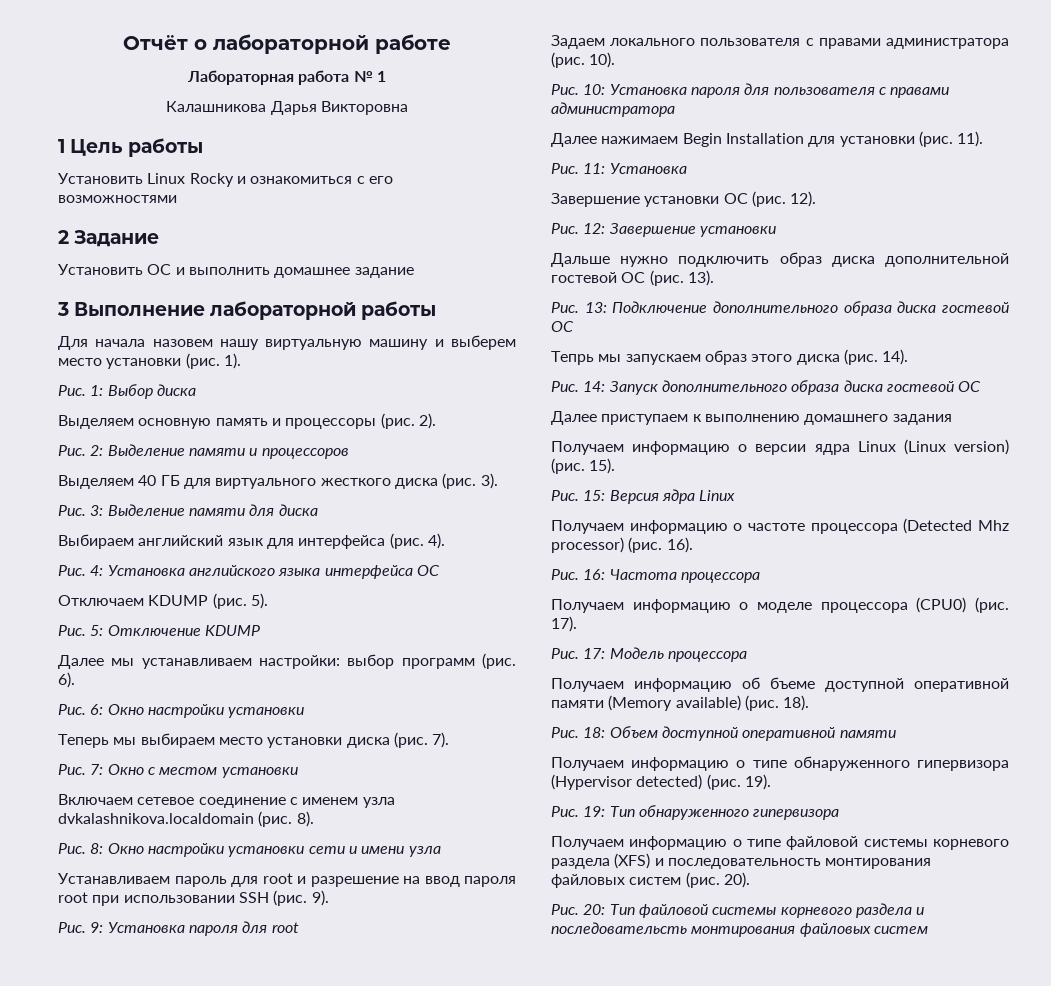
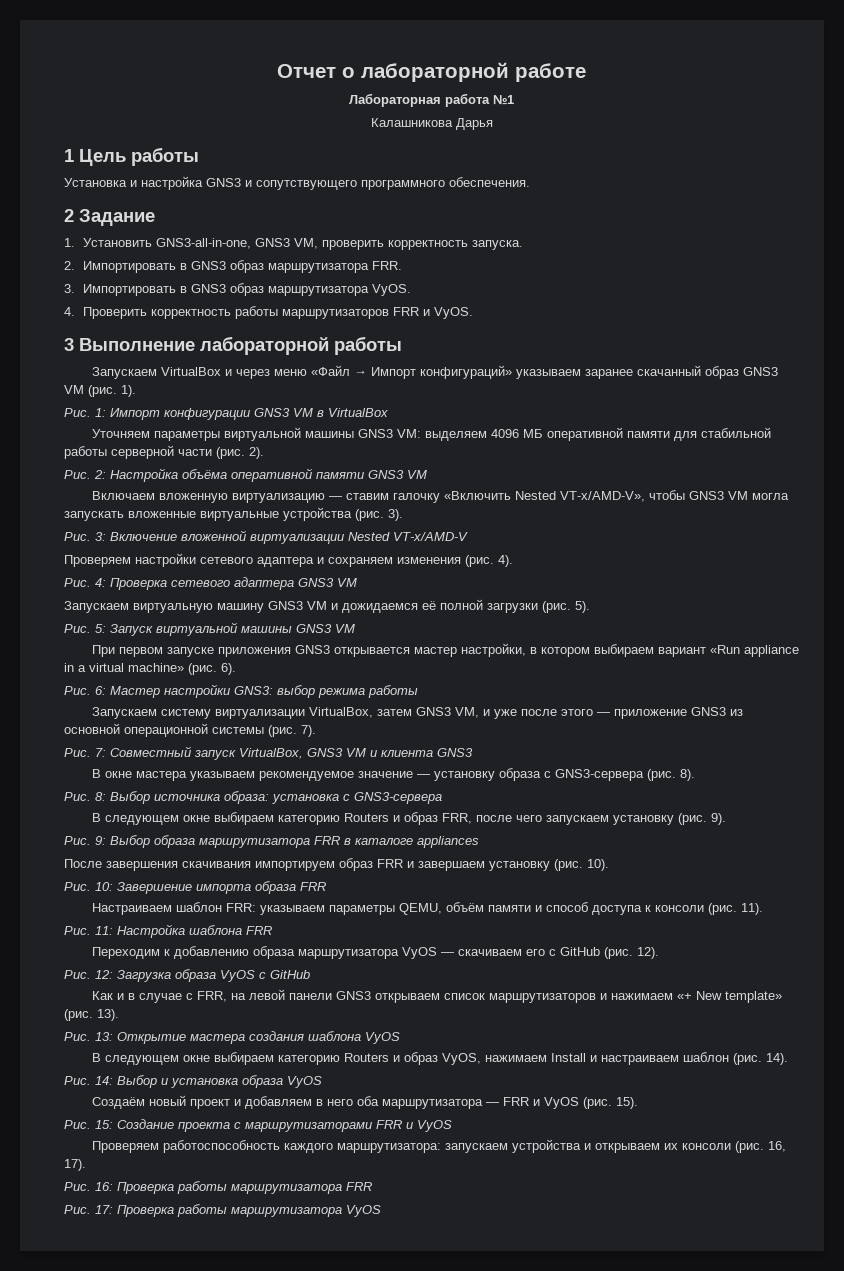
[123,35,188,50] Отчёт -> [277,64,336,78] Отчет
[353,71,386,82] № 1 -> [493,95,514,105] №1
[320,101,408,115] Викторовна -> (493, 124) none
[58,173,393,187] [58,195,177,203] [58,230,160,247] [58,264,414,278] [57,301,437,320] [58,335,516,350] [58,353,241,369] [58,384,196,399] [58,413,436,429] [58,444,349,459] [58,473,498,489] [58,504,318,516] [58,533,445,549] [58,565,440,579] [58,593,268,609] [58,625,260,636] [58,653,516,669] [58,672,75,688] [58,704,305,718] [58,732,450,748] [58,764,298,778] [58,794,395,808] [58,811,314,827] [58,843,441,857] [58,873,516,887] [58,890,329,906] [58,921,299,936] [551,35,1009,49] [551,52,616,68] [551,83,950,98] [551,102,675,117] [551,131,984,147] [551,163,687,174] [551,191,817,207] [551,223,776,237] [551,252,1009,267] [551,270,714,286] [551,301,1009,316] [551,321,574,332] [551,349,909,365] [551,380,982,395] [551,411,952,425] [551,439,1009,455] [551,458,616,474] [551,489,736,504] [551,518,1010,534] [551,537,693,553] [551,569,760,583] [551,597,1010,613] [551,616,577,632] [551,647,747,662] [551,677,1009,692] [551,695,810,711] [551,726,896,741] [551,756,1009,771] [551,774,771,790] [551,805,840,820] [551,836,1009,850] [551,853,932,869] [551,872,750,888] [551,903,925,918] [551,922,928,937] Установить Linux Rocky и ознакомиться с его возможностями // 2 Задание // Установить ОС и выполнить домашнее задание // 3 Выполнение лабораторной работы // Для начала назовем нашу виртуальную машину и выберем место установки (рис. 1). // Рис. 1: Выбор диска // Выделяем основную память и процессоры (рис. 2). // Рис. 2: Выделение памяти и процессоров // Выделяем 40 ГБ для виртуального жесткого диска (рис. 3). // Рис. 3: Выделение памяти для диска // Выбираем английский язык для интерфейса (рис. 4). // Рис. 4: Установка английского языка интерфейса ОС // Отключаем KDUMP (рис. 5). // Рис. 5: Отключение KDUMP // Далее мы устанавливаем настройки: выбор программ (рис. 6). // Рис. 6: Окно настройки установки // Теперь мы выбираем место установки диска (рис. 7). // Рис. 7: Окно с местом установки // Включаем сетевое соединение с именем узла dvkalashnikova.localdomain (рис. 8). // Рис. 8: Окно настройки установки сети и имени узла // Устанавливаем пароль для root и разрешение на ввод пароля root при использовании SSH (рис. 9). // Рис. 9: Установка пароля для root // Задаем локального пользователя с правами администратора (рис. 10). // Рис. 10: Установка пароля для пользователя с правами администратора // Далее нажимаем Begin Installation для установки (рис. 11). // Рис. 11: Установка // Завершение установки ОС (рис. 12). // Рис. 12: Завершение установки // Дальше нужно подключить образ диска дополнительной гостевой ОС (рис. 13). // Рис. 13: Подключение дополнительного образа диска гостевой ОС // Тепрь мы запускаем образ этого диска (рис. 14). // Рис. 14: Запуск дополнительного образа диска гостевой ОС // Далее приступаем к выполнению домашнего задания // Получаем информацию о версии ядра Linux (Linux version) (рис. 15). // Рис. 15: Версия ядра Linux // Получаем информацию о частоте процессора (Detected Mhz processor) (рис. 16). // Рис. 16: Частота процессора // Получаем информацию о моделе процессора (CPU0) (рис. 17). // Рис. 17: Модель процессора // Получаем информацию об бъеме доступной оперативной памяти (Memory available) (рис. 18). // Рис. 18: Объем доступной оперативной памяти // Получаем информацию о типе обнаруженного гипервизора (Hypervisor detected) (рис. 19). // Рис. 19: Тип обнаруженного гипервизора // Получаем информацию о типе файловой системы корневого раздела (XFS) и последовательность монтирования файловых систем (рис. 20). // Рис. 20: Тип файловой системы корневого раздела и последовательсть монтирования файловых систем -> [64,176,530,190] [64,209,155,226] [64,238,523,250] [64,260,402,273] [64,283,411,296] [64,306,473,319] [64,336,402,355] [91,365,778,379] [64,385,136,397] [64,408,388,420] [91,427,771,441] [64,445,264,459] [64,468,427,482] [91,490,789,503] [64,507,403,521] [64,530,468,544] [64,553,513,567] [64,577,357,590] [64,599,590,613] [64,622,355,636] [91,643,799,657] [64,663,236,675] [64,684,418,698] [91,707,743,719] [64,723,316,737] [64,746,473,760] [91,768,695,781] [64,791,442,804] [91,812,726,825] [64,835,479,848] [64,858,609,871] [64,881,326,894] [91,902,763,915] [64,924,272,938] [91,946,659,959] [64,969,310,982] [91,989,782,1003] [64,1009,119,1021] [64,1031,400,1044] [91,1052,788,1065] [64,1075,322,1088] [91,1095,638,1109] [64,1119,452,1132] [91,1139,786,1153] [64,1159,86,1171] [64,1181,372,1194] [64,1204,381,1217] Установка и настройка GNS3 и сопутствующего программного обеспечения. // 2 Задание // 1. Установить GNS3-all-in-one, GNS3 VM, проверить корректность запуска. // 2. Импортировать в GNS3 образ маршрутизатора FRR. // 3. Импортировать в GNS3 образ маршрутизатора VyOS. // 4. Проверить корректность работы маршрутизаторов FRR и VyOS. // 3 Выполнение лабораторной работы // Запускаем VirtualBox и через меню «Файл → Импорт конфигураций» указываем заранее скачанный образ GNS3 VM (рис. 1). // Рис. 1: Импорт конфигурации GNS3 VM в VirtualBox // Уточняем параметры виртуальной машины GNS3 VM: выделяем 4096 МБ оперативной памяти для стабильной работы серверной части (рис. 2). // Рис. 2: Настройка объёма оперативной памяти GNS3 VM // Включаем вложенную виртуализацию — ставим галочку «Включить Nested VT-x/AMD-V», чтобы GNS3 VM могла запускать вложенные виртуальные устройства (рис. 3). // Рис. 3: Включение вложенной виртуализации Nested VT-x/AMD-V // Проверяем настройки сетевого адаптера и сохраняем изменения (рис. 4). // Рис. 4: Проверка сетевого адаптера GNS3 VM // Запускаем виртуальную машину GNS3 VM и дожидаемся её полной загрузки (рис. 5). // Рис. 5: Запуск виртуальной машины GNS3 VM // При первом запуске приложения GNS3 открывается мастер настройки, в котором выбираем вариант «Run appliance in a virtual machine» (рис. 6). // Рис. 6: Мастер настройки GNS3: выбор режима работы // Запускаем систему виртуализации VirtualBox, затем GNS3 VM, и уже после этого — приложение GNS3 из основной операционной системы (рис. 7). // Рис. 7: Совместный запуск VirtualBox, GNS3 VM и клиента GNS3 // В окне мастера указываем рекомендуемое значение — установку образа с GNS3-сервера (рис. 8). // Рис. 8: Выбор источника образа: установка с GNS3-сервера // В следующем окне выбираем категорию Routers и образ FRR, после чего запускаем установку (рис. 9). // Рис. 9: Выбор образа маршрутизатора FRR в каталоге appliances // После завершения скачивания импортируем образ FRR и завершаем установку (рис. 10). // Рис. 10: Завершение импорта образа FRR // Настраиваем шаблон FRR: указываем параметры QEMU, объём памяти и способ доступа к консоли (рис. 11). // Рис. 11: Настройка шаблона FRR // Переходим к добавлению образа маршрутизатора VyOS — скачиваем его с GitHub (рис. 12). // Рис. 12: Загрузка образа VyOS с GitHub // Как и в случае с FRR, на левой панели GNS3 открываем список маршрутизаторов и нажимаем «+ New template» (рис. 13). // Рис. 13: Открытие мастера создания шаблона VyOS // В следующем окне выбираем категорию Routers и образ VyOS, нажимаем Install и настраиваем шаблон (рис. 14). // Рис. 14: Выбор и установка образа VyOS // Создаём новый проект и добавляем в него оба маршрутизатора — FRR и VyOS (рис. 15). // Рис. 15: Создание проекта с маршрутизаторами FRR и VyOS // Проверяем работоспособность каждого маршрутизатора: запускаем устройства и открываем их консоли (рис. 16, 17). // Рис. 16: Проверка работы маршрутизатора FRR // Рис. 17: Проверка работы маршрутизатора VyOS

